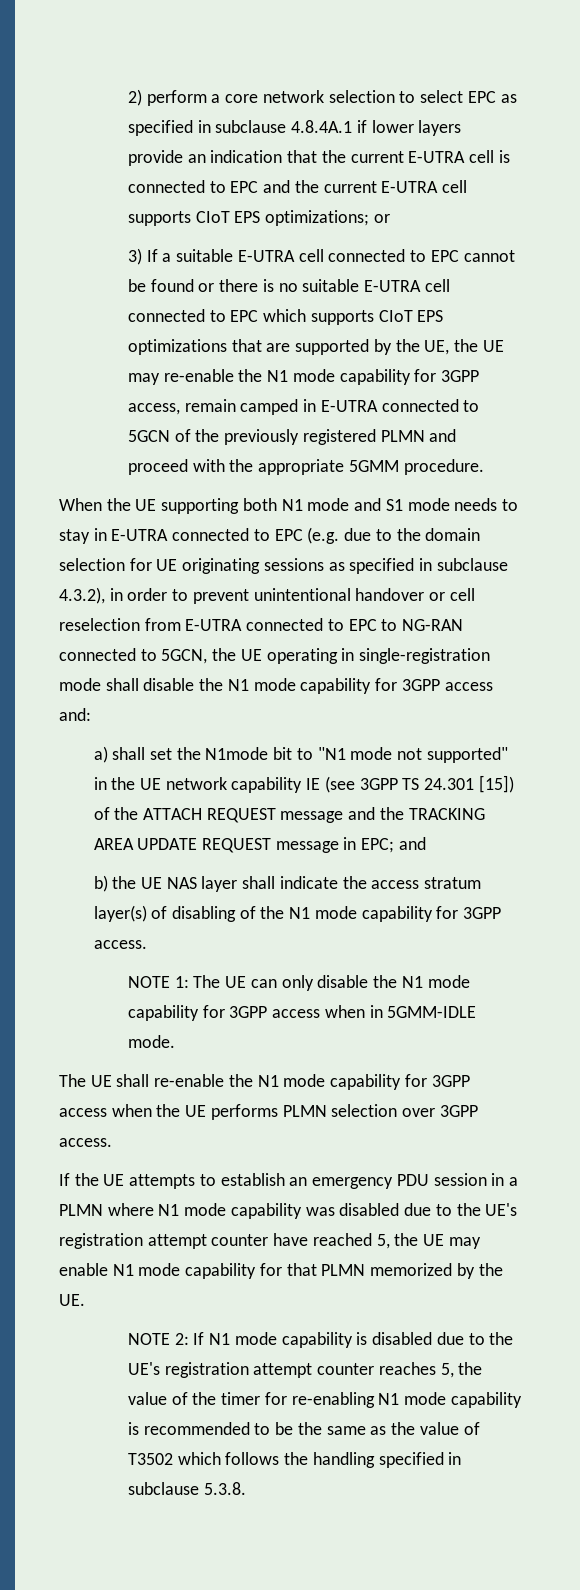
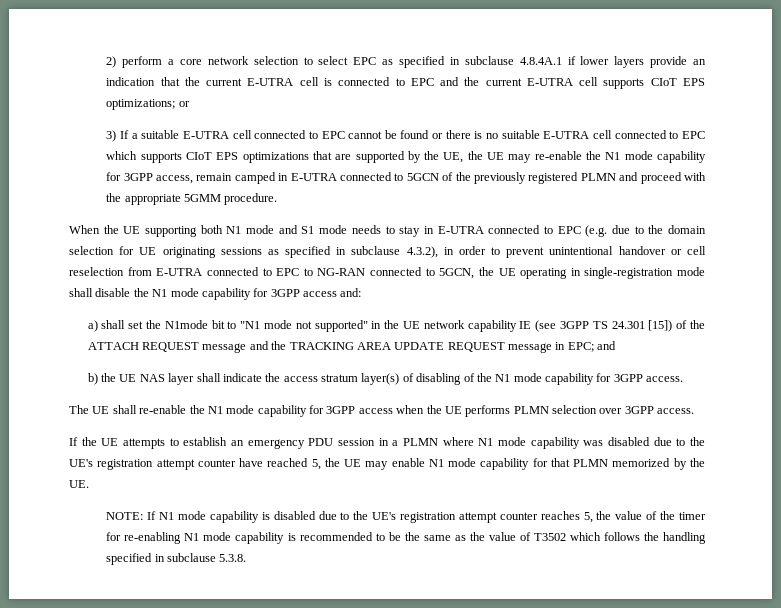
[127,975,470,991] [127,1005,477,1021] [127,1035,175,1048] // NOTE 1: The UE can only disable the N1 mode capability for 3GPP access when in 5GMM-IDLE mode. -> (684, 379) none
[127,1333,189,1345] NOTE 2: -> [106,512,144,520] NOTE:

